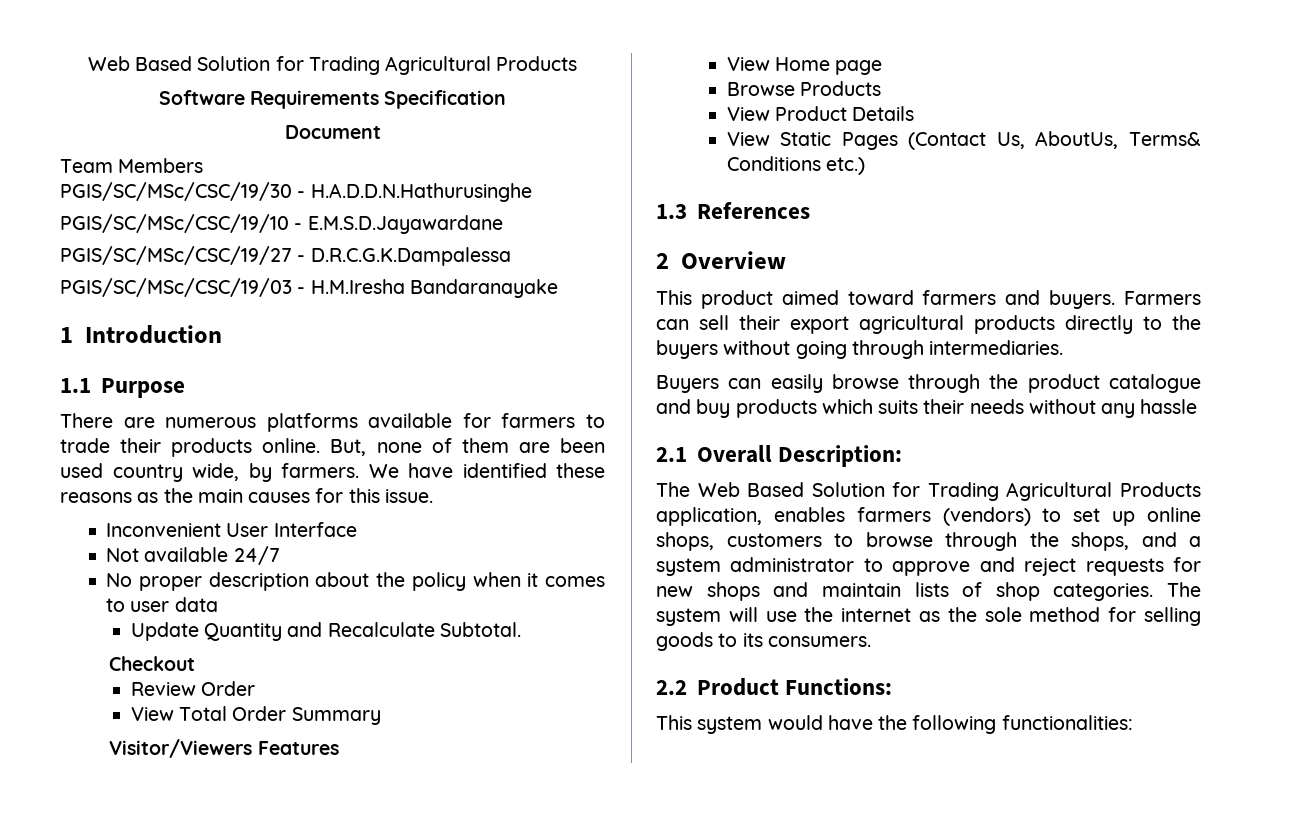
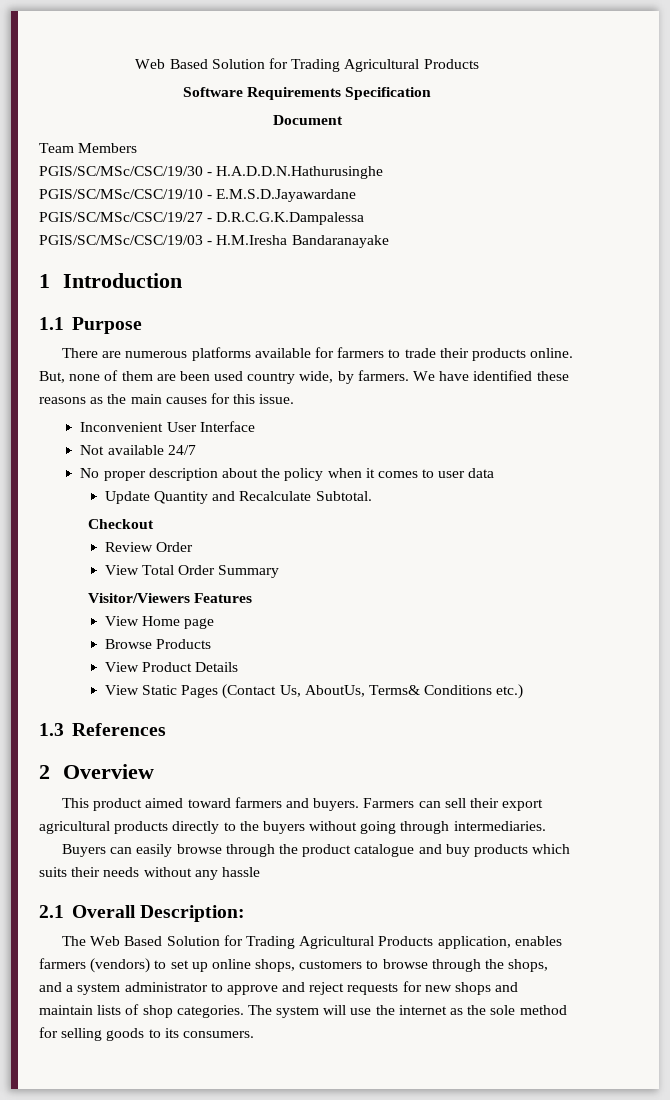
[656,678,892,696] [656,715,1133,734] // 2.2 Product Functions: // This system would have the following functionalities: -> (254, 1034) none

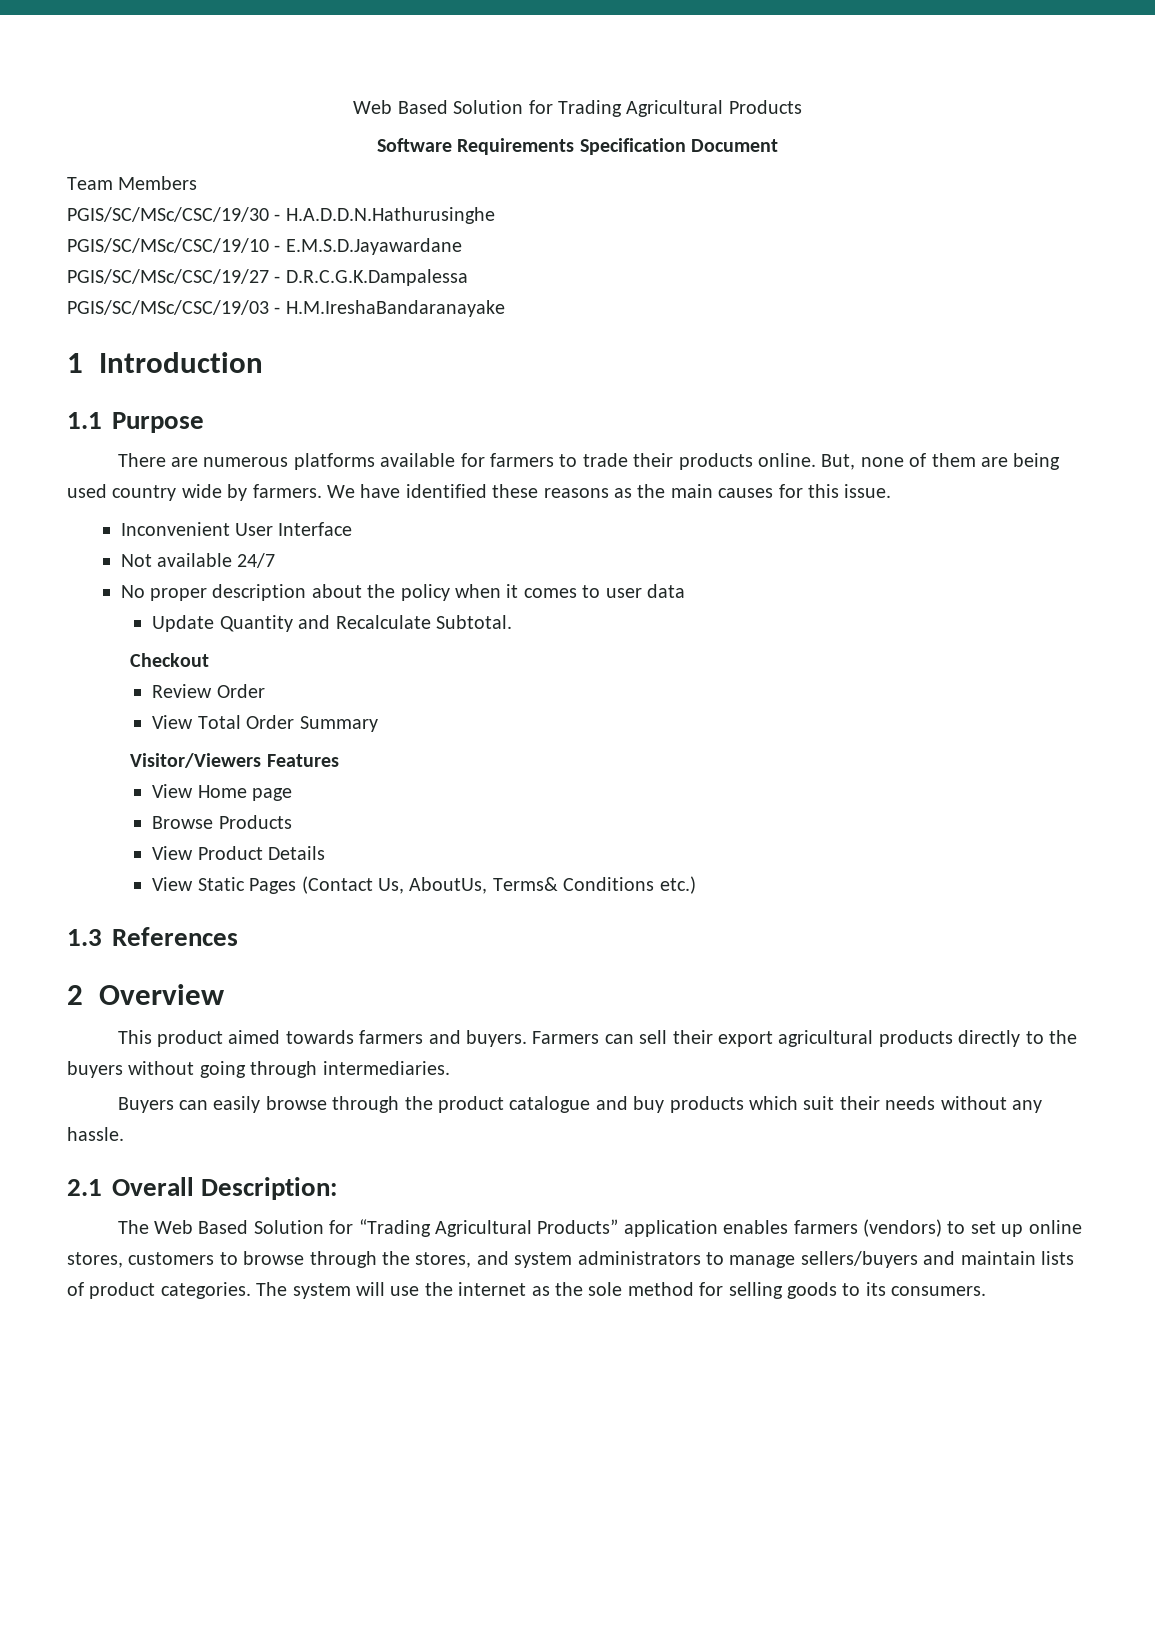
(432, 93) // -> (686, 146) none
[216,235,389,248] H.M.Iresha Bandaranayake -> [285,300,505,317] H.M.IreshaBandaranayake
[179,371,210,381] been -> [1013,453,1061,470] being
[299,371,334,383] wide, -> [181,484,222,498] wide
[187,798,231,808] toward -> [285,1030,354,1044] towards
[39,867,67,877] suits -> [803,1096,835,1110] suit
[221,867,260,877] hassle -> [67,1127,124,1141] hassle.
[245,936,511,949] Trading Agricultural Products application, -> [358,1219,718,1237] “Trading Agricultural Products” application
[255,959,296,972] shops, -> [67,1252,123,1268] stores,
[508,959,549,972] [39,981,492,995] shops, and a system administrator to approve and reject requests for new shops -> [415,1251,918,1268] stores, and system administrators to manage sellers/buyers
[142,1005,173,1018] shop -> [89,1282,156,1299] product

